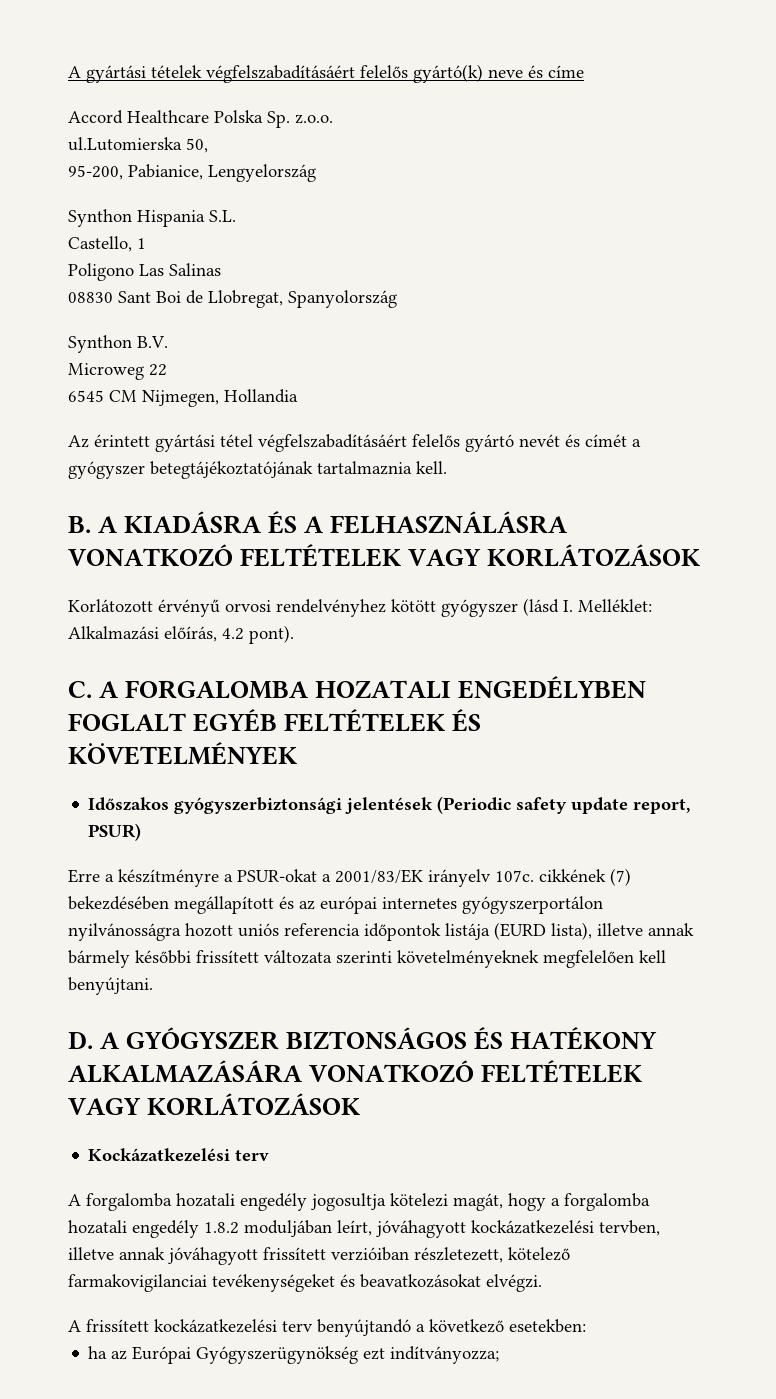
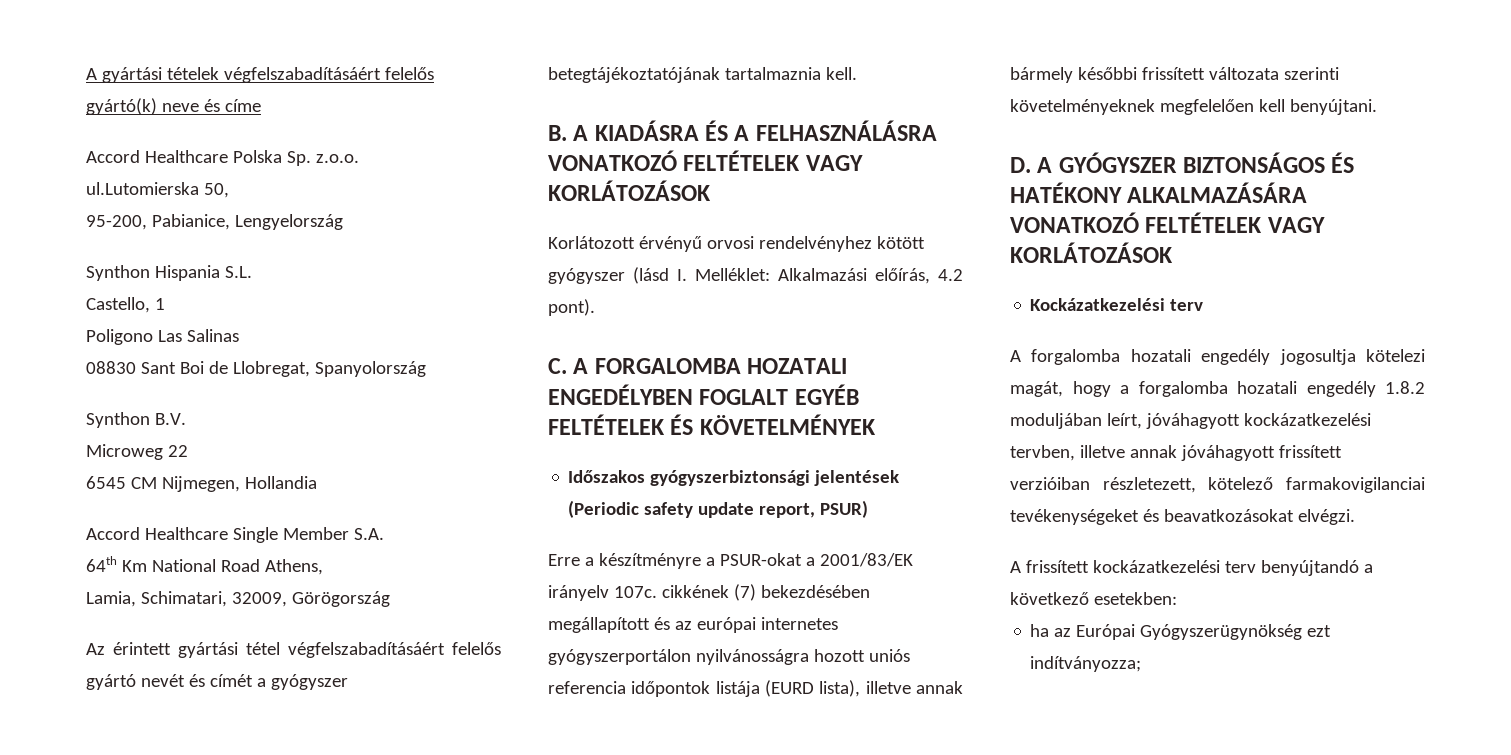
(298, 396) none -> [86,527,384,543] [86,556,323,575] [86,591,390,607] // Accord Healthcare Single Member S.A. // 64th Km National Road Athens, // Lamia, Schimatari, 32009, Görögország

